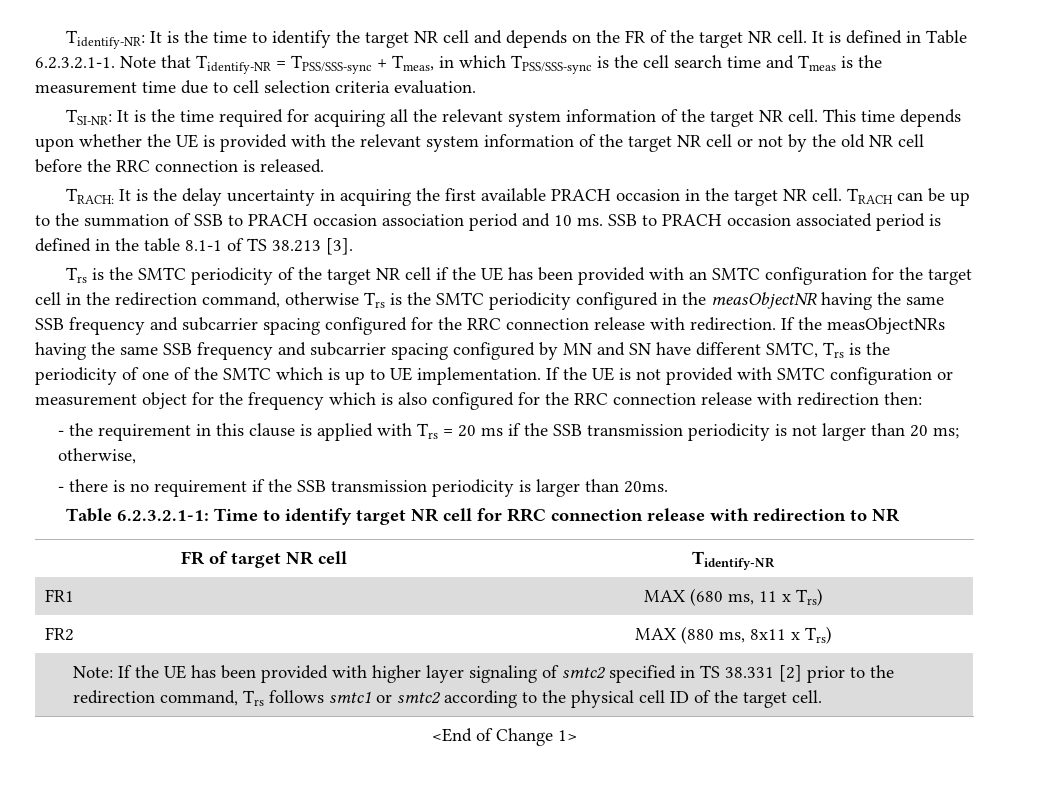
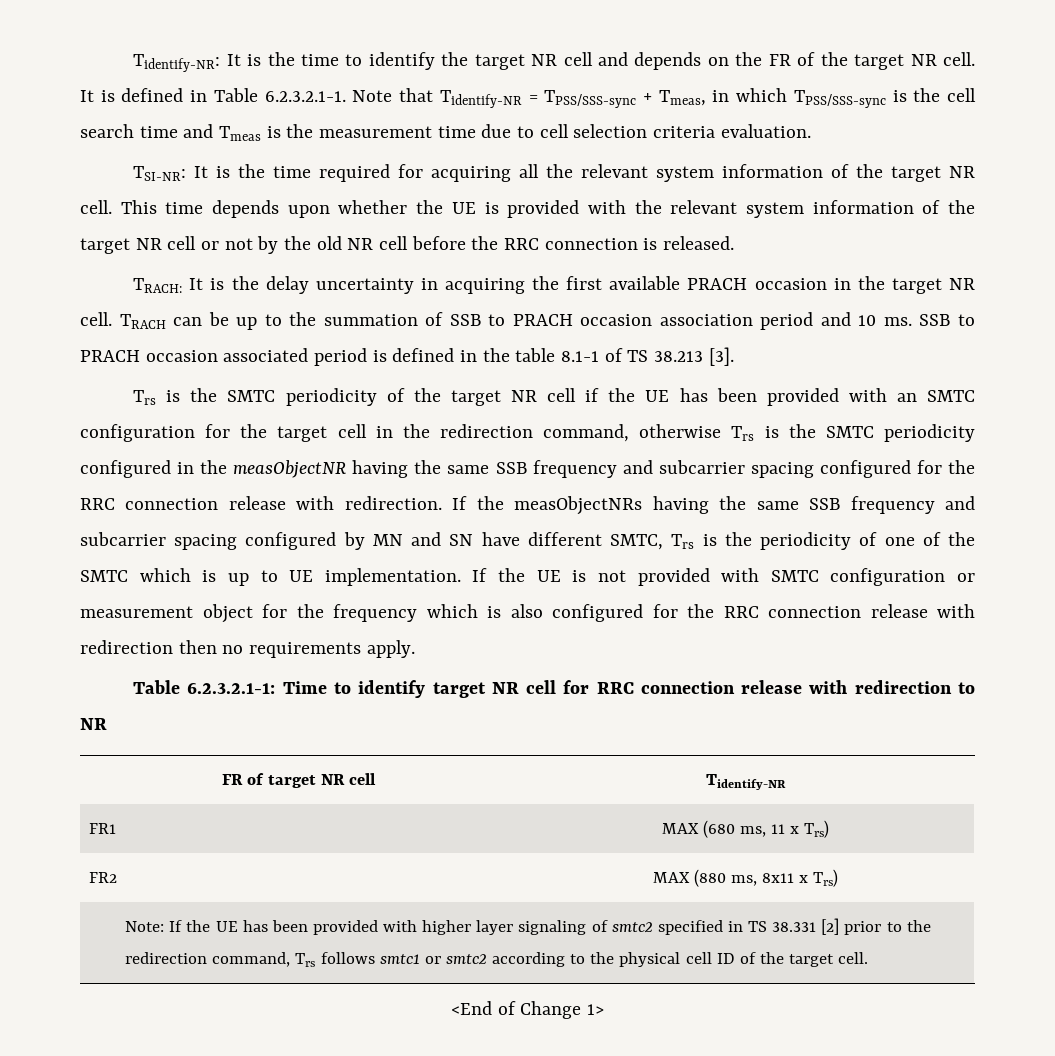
[884,392,922,405] [58,423,960,441] [58,448,137,464] [58,479,669,497] then: // - the requirement in this clause is applied with Trs = 20 ms if the SSB transmission periodicity is not larger than 20 ms; otherwise, // - there is no requirement if the SSB transmission periodicity is larger than 20ms. -> [178,640,415,658] then no requirements apply.

